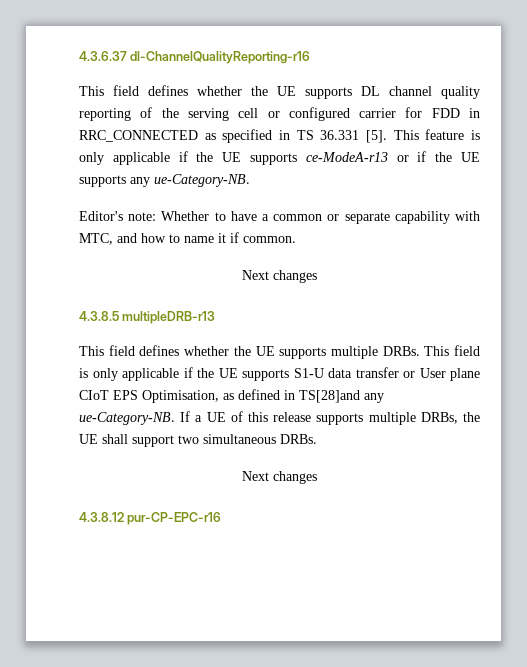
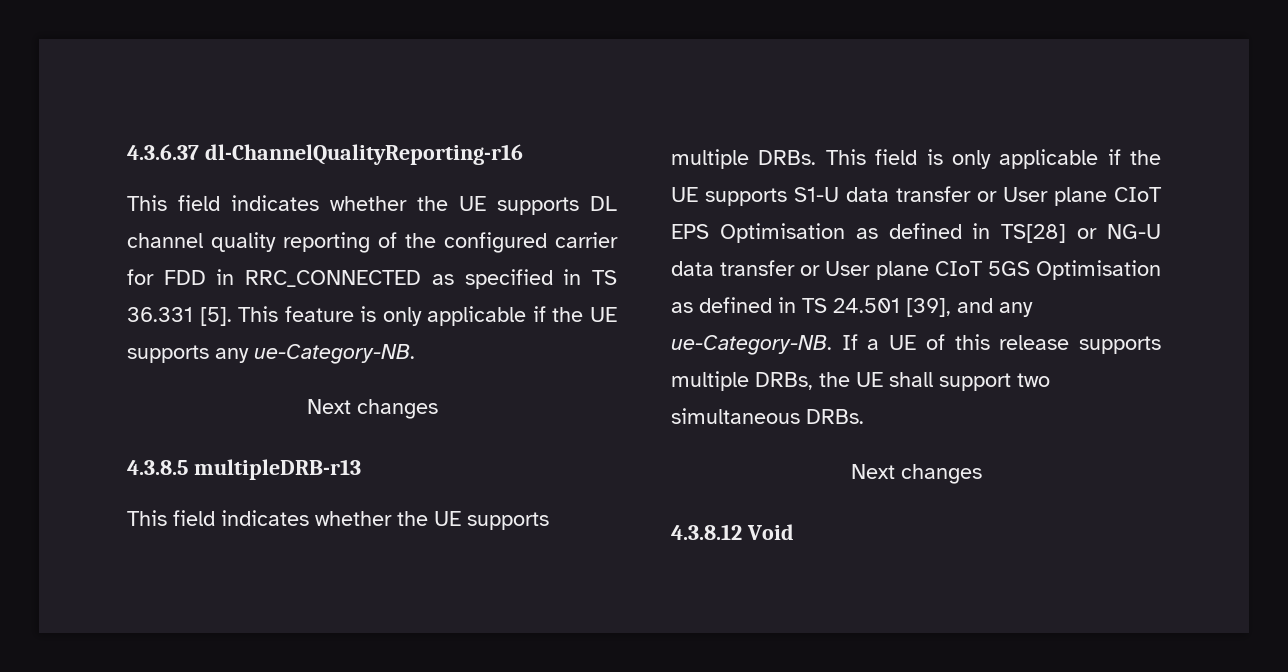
[148,85,188,96] defines -> [231,195,319,211] indicates
[187,108,280,121] serving cell or -> (436, 240) none
[305,151,481,162] [79,174,250,187] [79,211,480,224] [79,232,296,245] ce-ModeA-r13 or if the UE supports any ue-Category-NB. // Editor's note: Whether to have a common or separate capability with MTC, and how to name it if common. -> [215,344,415,364] any ue-Category-NB.
[139,345,180,356] defines -> [221,510,309,526] indicates
[142,389,360,403] Optimisation, as defined in TS[28]and -> [719,223,1161,243] [671,260,1161,280] [671,297,993,317] Optimisation as defined in TS[28] or NG-U data transfer or User plane CIoT 5GS Optimisation as defined in TS 24.501 [39], and
[127,512,222,525] pur-CP-EPC-r16 -> [746,524,794,540] Void

